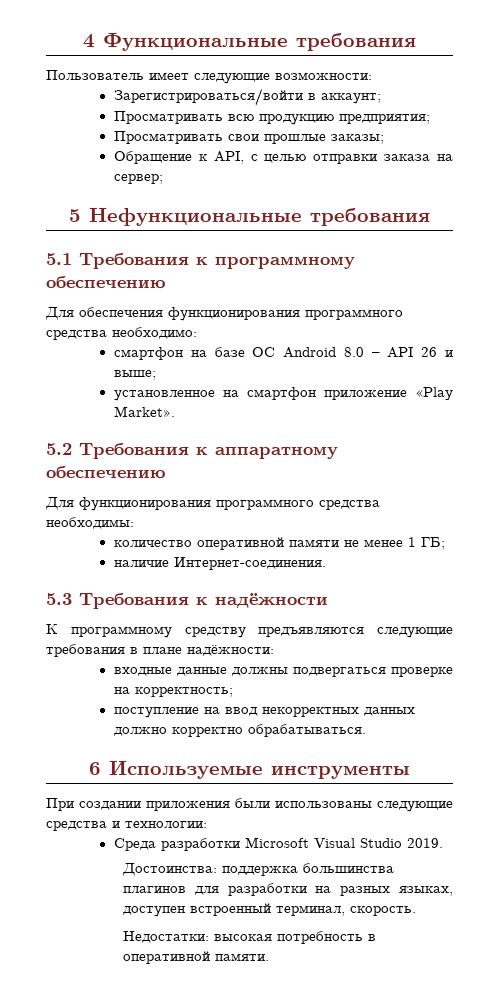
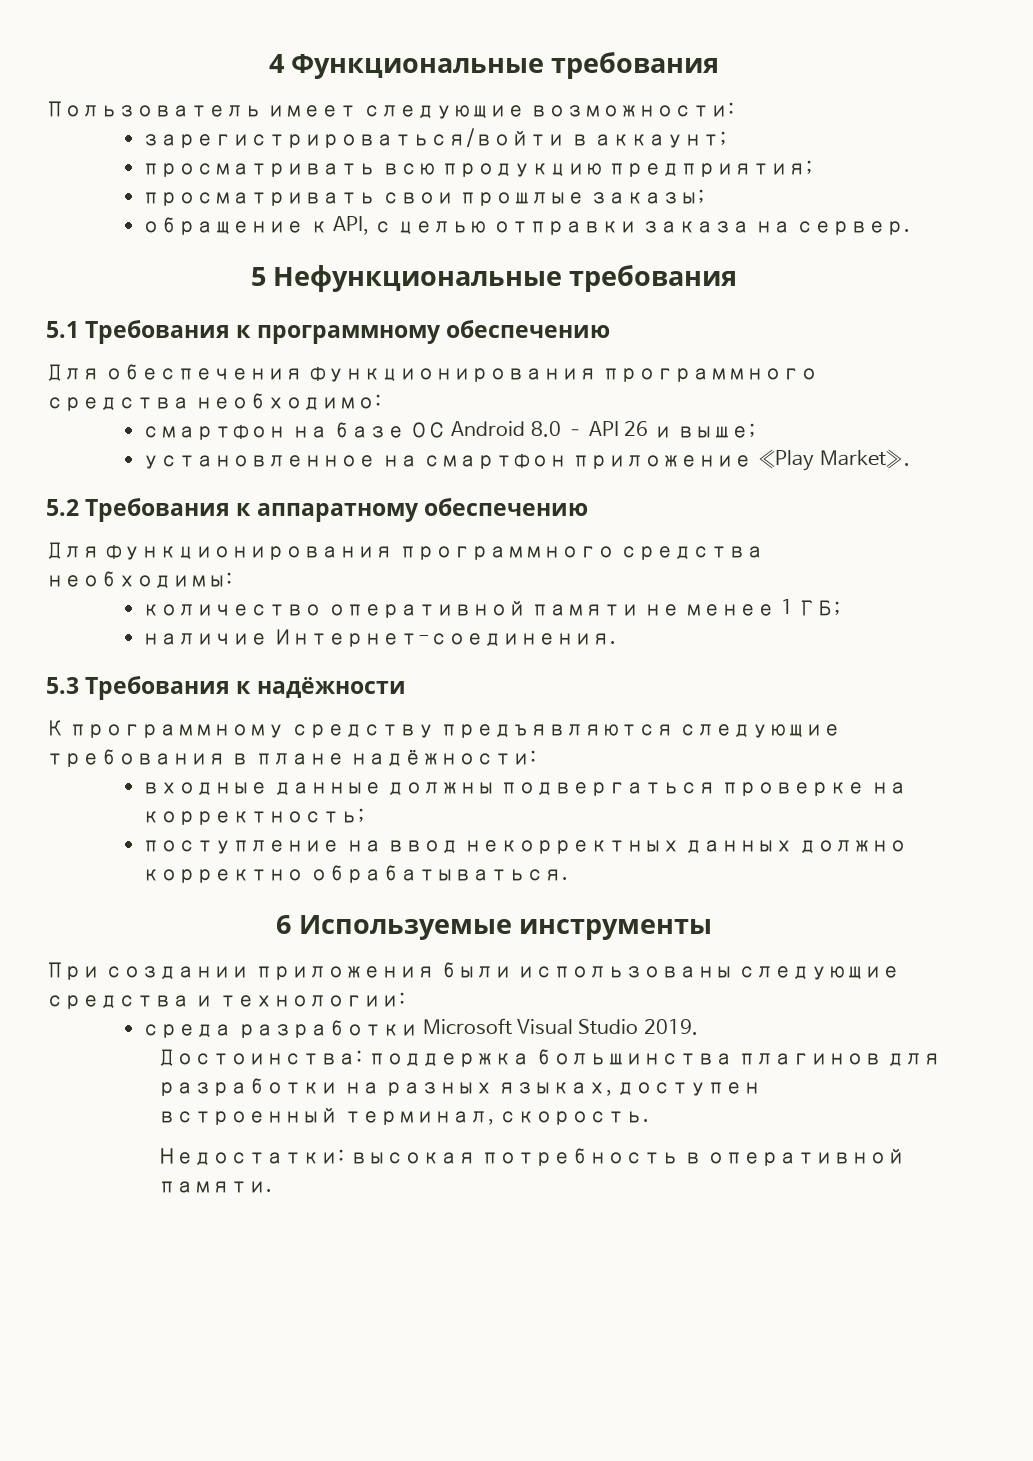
[113,88,303,106] Зарегистрироваться/войти -> [142,128,566,148] зарегистрироваться/войти
[113,111,223,124] Просматривать -> [142,163,377,177] просматривать
[113,131,223,144] Просматривать -> [142,192,377,206] просматривать
[113,151,192,164] Обращение -> [142,217,305,235] обращение
[113,174,163,184] сервер; -> [796,221,911,235] сервер.
[113,838,156,851] Среда -> [142,1024,233,1038] среда

